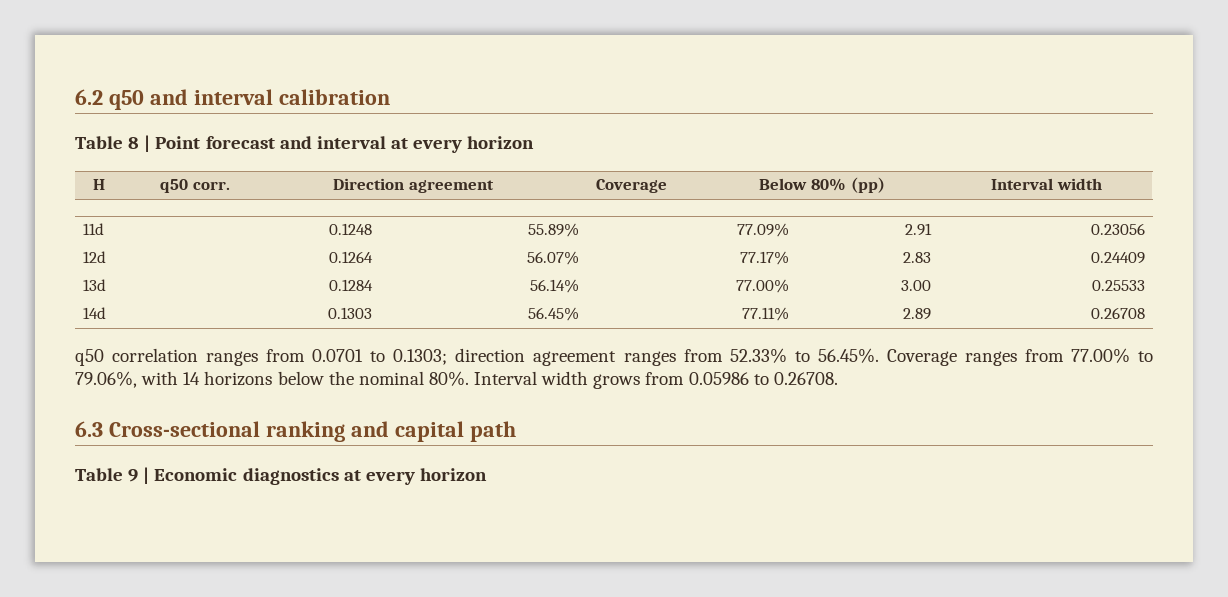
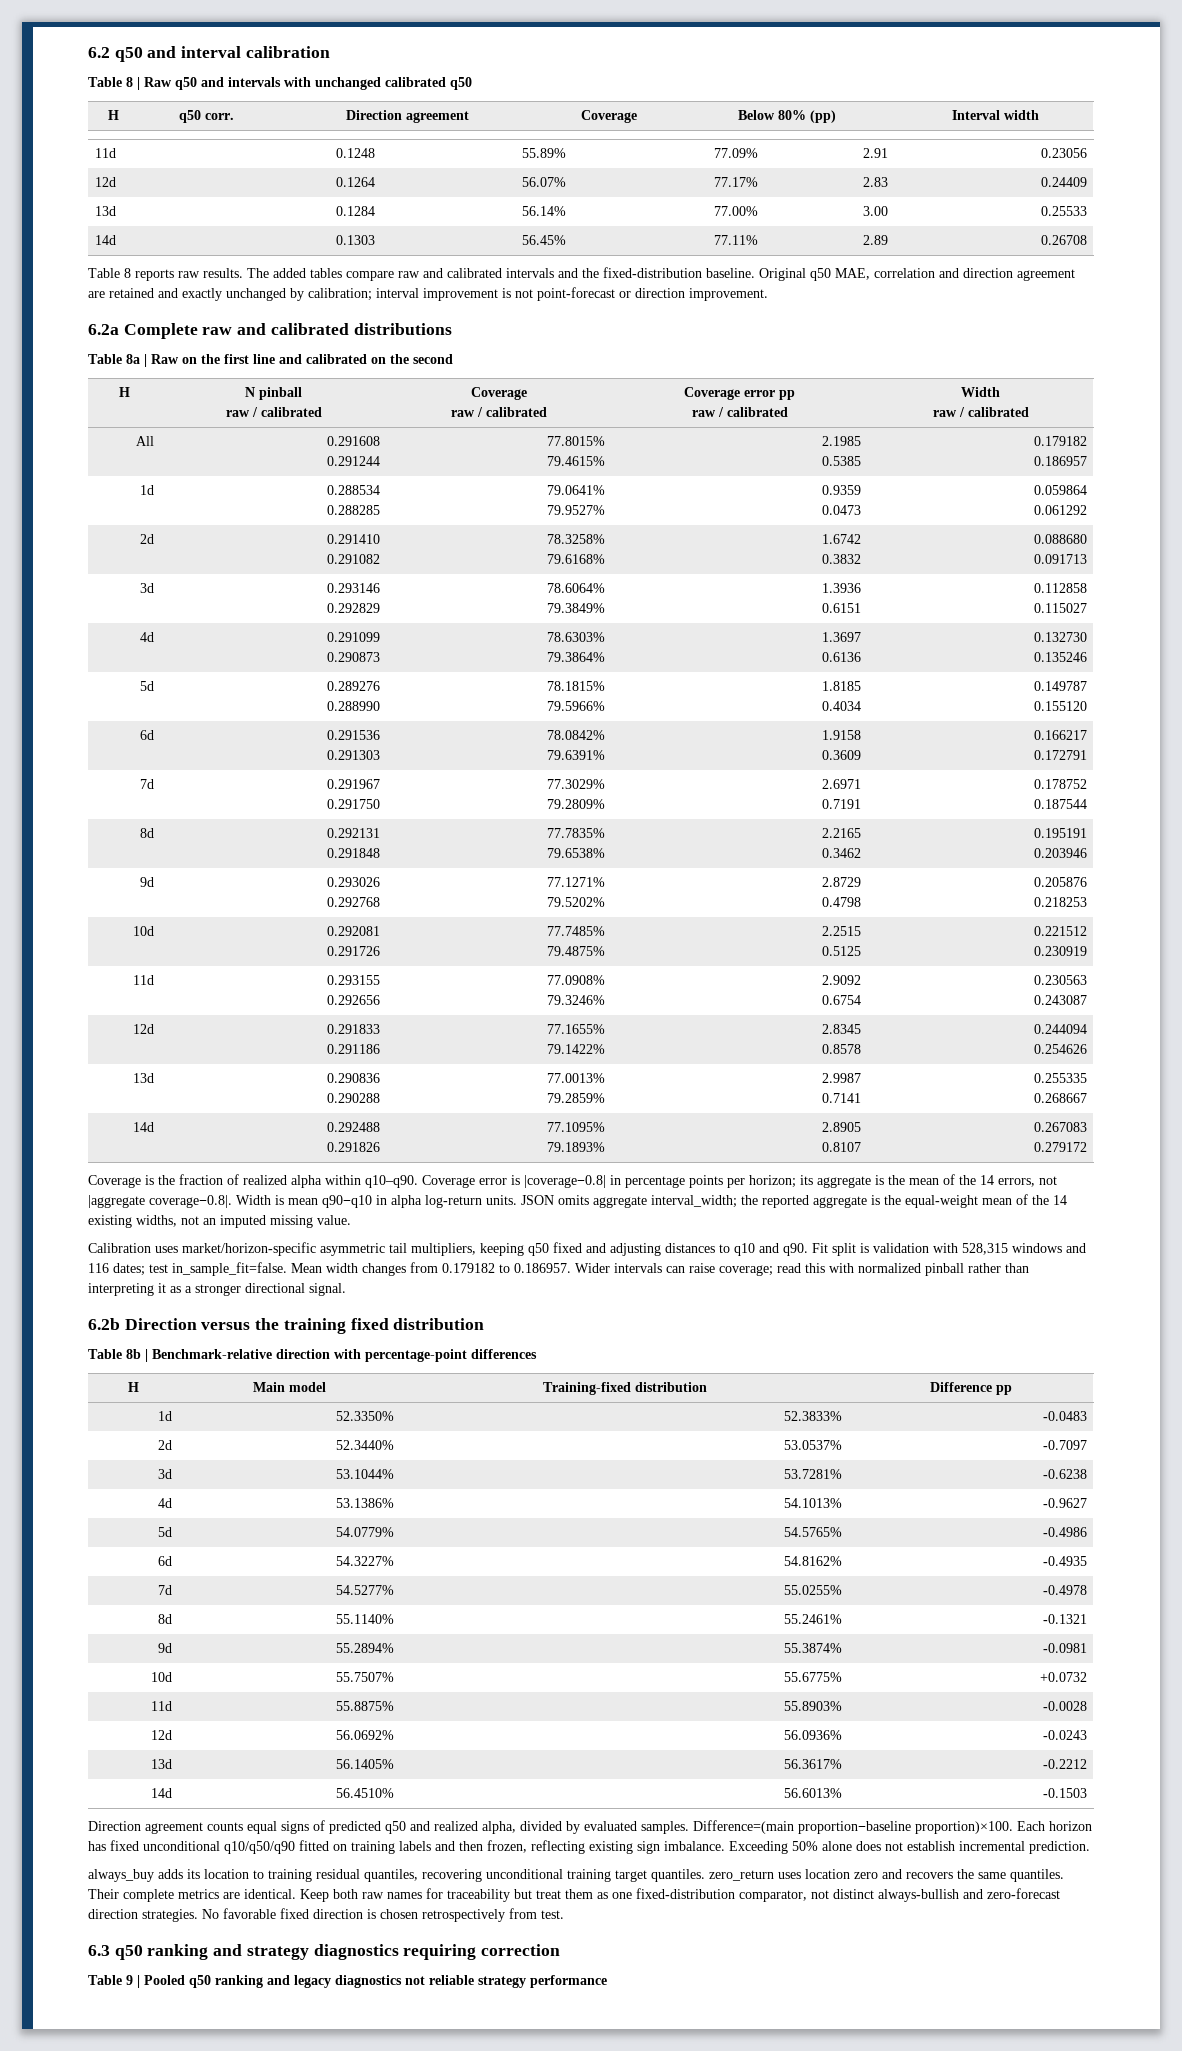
[155,136,535,153] Point forecast and interval at every horizon -> [144,77,472,90] Raw q50 and intervals with unchanged calibrated q50
[75,348,1153,366] [75,371,838,389] q50 correlation ranges from 0.0701 to 0.1303; direction agreement ranges from 52.33% to 56.45%. Coverage ranges from 77.00% to 79.06%, with 14 horizons below the nominal 80%. Interval width grows from 0.05986 to 0.26708. -> [88,267,1075,281] [88,287,768,301] [88,323,452,339] [88,354,453,367] [119,387,130,397] [245,387,302,400] [225,407,322,417] [471,387,527,400] [451,407,547,417] [684,387,795,400] [691,407,788,417] [961,387,1000,397] [932,407,1029,417] [135,436,154,446] [326,436,380,446] [326,456,380,466] [546,436,605,446] [546,456,605,466] [821,436,861,446] [821,456,861,466] [1033,436,1087,446] [1033,456,1087,466] [139,485,154,495] [326,485,380,495] [326,505,380,515] [546,485,605,495] [546,505,605,515] [821,485,861,495] [821,505,861,515] [1033,485,1087,495] [1033,505,1087,515] [139,534,154,544] [326,534,380,544] [326,554,380,564] [546,534,605,544] [546,554,605,564] [821,534,861,544] [821,554,861,564] [1033,534,1087,544] [1033,554,1087,564] [139,583,154,593] [326,583,380,593] [326,603,380,613] [546,583,605,593] [546,603,605,613] [821,583,861,593] [821,603,861,613] [1033,583,1087,593] [1033,603,1087,613] [139,632,154,642] [326,632,380,642] [326,652,380,662] [546,632,605,642] [546,652,605,662] [821,632,861,642] [821,652,861,662] [1033,632,1087,642] [1033,652,1087,662] [139,681,154,691] [326,681,380,691] [326,701,380,711] [546,681,605,691] [546,701,605,711] [821,681,861,691] [821,701,861,711] [1033,681,1087,691] [1033,701,1087,711] [139,730,154,740] [326,730,380,740] [326,750,380,760] [546,730,605,740] [546,750,605,760] [821,730,861,740] [821,750,861,760] [1033,730,1087,740] [1033,750,1087,760] [139,779,154,789] [326,779,380,789] [326,799,380,809] [546,779,605,789] [546,799,605,809] [821,779,861,789] [821,799,861,809] [1033,779,1087,789] [1033,799,1087,809] [139,828,154,838] [326,828,380,838] [326,848,380,858] [546,828,605,838] [546,848,605,858] [821,828,861,838] [821,848,861,858] [1033,828,1087,838] [1033,848,1087,858] [139,877,154,887] [326,877,380,887] [326,897,380,907] [546,877,605,887] [546,897,605,907] [821,877,861,887] [821,897,861,907] [1033,877,1087,887] [1033,897,1087,907] [132,926,154,936] [326,926,380,936] [326,946,380,956] [546,926,605,936] [546,946,605,956] [821,926,861,936] [821,946,861,956] [1033,926,1087,936] [1033,946,1087,956] [132,975,154,985] [326,975,380,985] [326,995,380,1005] [546,975,605,985] [546,995,605,1005] [821,975,861,985] [821,995,861,1005] [1033,975,1087,985] [1033,995,1087,1005] [132,1024,154,1034] [326,1024,380,1034] [326,1044,380,1054] [546,1024,605,1034] [546,1044,605,1054] [821,1024,861,1034] [821,1044,861,1054] [1033,1024,1087,1034] [1033,1044,1087,1054] [132,1073,154,1083] [326,1073,380,1083] [326,1093,380,1103] [546,1073,605,1083] [546,1093,605,1103] [821,1073,861,1083] [821,1093,861,1103] [1033,1073,1087,1083] [1033,1093,1087,1103] [132,1122,154,1132] [326,1122,380,1132] [326,1142,380,1152] [546,1122,605,1132] [546,1142,605,1152] [821,1122,861,1132] [821,1142,861,1152] [1033,1122,1087,1132] [1033,1142,1087,1152] [88,1174,1057,1188] [88,1194,1067,1208] [88,1215,351,1228] [88,1242,1086,1256] [88,1262,1029,1276] [88,1283,346,1296] [88,1318,485,1334] [88,1349,537,1362] [128,1382,139,1392] [253,1382,326,1392] [542,1382,707,1395] [930,1382,1012,1395] [157,1411,172,1421] [335,1411,394,1421] [783,1411,842,1421] [1042,1411,1087,1421] [157,1440,172,1450] [335,1440,394,1450] [783,1440,842,1450] [1042,1440,1087,1450] [157,1469,172,1479] [335,1469,394,1479] [783,1469,842,1479] [1042,1469,1087,1479] [157,1498,172,1508] [335,1498,394,1508] [783,1498,842,1508] [1042,1498,1087,1508] [157,1527,172,1537] [335,1527,394,1537] [783,1527,842,1537] [1042,1527,1087,1537] [157,1556,172,1566] [335,1556,394,1566] [783,1556,842,1566] [1042,1556,1087,1566] [157,1585,172,1595] [335,1585,394,1595] [783,1585,842,1595] [1042,1585,1087,1595] [157,1614,172,1624] [335,1614,394,1624] [783,1614,842,1624] [1042,1614,1087,1624] [157,1643,172,1653] [335,1643,394,1653] [783,1643,842,1653] [1042,1643,1087,1653] [150,1672,172,1682] [335,1672,394,1682] [783,1672,842,1682] [1039,1672,1087,1682] [150,1701,172,1711] [335,1701,394,1711] [783,1701,842,1711] [1042,1701,1087,1711] [150,1730,172,1740] [335,1730,394,1740] [783,1730,842,1740] [1042,1730,1087,1740] [150,1759,172,1769] [335,1759,394,1769] [783,1759,842,1769] [1042,1759,1087,1769] [150,1788,172,1798] [335,1788,394,1798] [783,1788,842,1798] [1042,1788,1087,1798] [88,1820,1092,1834] [88,1840,1090,1854] [88,1869,1064,1882] [88,1888,1060,1902] [88,1908,564,1922] Table 8 reports raw results. The added tables compare raw and calibrated intervals and the fixed-distribution baseline. Original q50 MAE, correlation and direction agreement are retained and exactly unchanged by calibration; interval improvement is not point-forecast or direction improvement. // 6.2a Complete raw and calibrated distributions // Table 8a | Raw on the first line and calibrated on the second // H | N pinball // raw / calibrated | Coverage // raw / calibrated | Coverage error pp // raw / calibrated | Width // raw / calibrated // All | 0.291608 // 0.291244 | 77.8015% // 79.4615% | 2.1985 // 0.5385 | 0.179182 // 0.186957 // 1d | 0.288534 // 0.288285 | 79.0641% // 79.9527% | 0.9359 // 0.0473 | 0.059864 // 0.061292 // 2d | 0.291410 // 0.291082 | 78.3258% // 79.6168% | 1.6742 // 0.3832 | 0.088680 // 0.091713 // 3d | 0.293146 // 0.292829 | 78.6064% // 79.3849% | 1.3936 // 0.6151 | 0.112858 // 0.115027 // 4d | 0.291099 // 0.290873 | 78.6303% // 79.3864% | 1.3697 // 0.6136 | 0.132730 // 0.135246 // 5d | 0.289276 // 0.288990 | 78.1815% // 79.5966% | 1.8185 // 0.4034 | 0.149787 // 0.155120 // 6d | 0.291536 // 0.291303 | 78.0842% // 79.6391% | 1.9158 // 0.3609 | 0.166217 // 0.172791 // 7d | 0.291967 // 0.291750 | 77.3029% // 79.2809% | 2.6971 // 0.7191 | 0.178752 // 0.187544 // 8d | 0.292131 // 0.291848 | 77.7835% // 79.6538% | 2.2165 // 0.3462 | 0.195191 // 0.203946 // 9d | 0.293026 // 0.292768 | 77.1271% // 79.5202% | 2.8729 // 0.4798 | 0.205876 // 0.218253 // 10d | 0.292081 // 0.291726 | 77.7485% // 79.4875% | 2.2515 // 0.5125 | 0.221512 // 0.230919 // 11d | 0.293155 // 0.292656 | 77.0908% // 79.3246% | 2.9092 // 0.6754 | 0.230563 // 0.243087 // 12d | 0.291833 // 0.291186 | 77.1655% // 79.1422% | 2.8345 // 0.8578 | 0.244094 // 0.254626 // 13d | 0.290836 // 0.290288 | 77.0013% // 79.2859% | 2.9987 // 0.7141 | 0.255335 // 0.268667 // 14d | 0.292488 // 0.291826 | 77.1095% // 79.1893% | 2.8905 // 0.8107 | 0.267083 // 0.279172 // Coverage is the fraction of realized alpha within q10–q90. Coverage error is |coverage−0.8| in percentage points per horizon; its aggregate is the mean of the 14 errors, not |aggregate coverage−0.8|. Width is mean q90−q10 in alpha log-return units. JSON omits aggregate interval_width; the reported aggregate is the equal-weight mean of the 14 existing widths, not an imputed missing value. // Calibration uses market/horizon-specific asymmetric tail multipliers, keeping q50 fixed and adjusting distances to q10 and q90. Fit split is validation with 528,315 windows and 116 dates; test in_sample_fit=false. Mean width changes from 0.179182 to 0.186957. Wider intervals can raise coverage; read this with normalized pinball rather than interpreting it as a stronger directional signal. // 6.2b Direction versus the training fixed distribution // Table 8b | Benchmark-relative direction with percentage-point differences // H | Main model | Training-fixed distribution | Difference pp // 1d | 52.3350% | 52.3833% | -0.0483 // 2d | 52.3440% | 53.0537% | -0.7097 // 3d | 53.1044% | 53.7281% | -0.6238 // 4d | 53.1386% | 54.1013% | -0.9627 // 5d | 54.0779% | 54.5765% | -0.4986 // 6d | 54.3227% | 54.8162% | -0.4935 // 7d | 54.5277% | 55.0255% | -0.4978 // 8d | 55.1140% | 55.2461% | -0.1321 // 9d | 55.2894% | 55.3874% | -0.0981 // 10d | 55.7507% | 55.6775% | +0.0732 // 11d | 55.8875% | 55.8903% | -0.0028 // 12d | 56.0692% | 56.0936% | -0.0243 // 13d | 56.1405% | 56.3617% | -0.2212 // 14d | 56.4510% | 56.6013% | -0.1503 // Direction agreement counts equal signs of predicted q50 and realized alpha, divided by evaluated samples. Difference=(main proportion−baseline proportion)×100. Each horizon has fixed unconditional q10/q50/q90 fitted on training labels and then frozen, reflecting existing sign imbalance. Exceeding 50% alone does not establish incremental prediction. // always_buy adds its location to training residual quantiles, recovering unconditional training target quantiles. zero_return uses location zero and recovers the same quantiles. Their complete metrics are identical. Keep both raw names for traceability but treat them as one fixed-distribution comparator, not distinct always-bullish and zero-forecast direction strategies. No favorable fixed direction is chosen retrospectively from test.
[108,421,516,442] Cross-sectional ranking and capital path -> [114,1944,561,1960] q50 ranking and strategy diagnostics requiring correction
[154,468,487,485] Economic diagnostics at every horizon -> [144,1975,607,1988] Pooled q50 ranking and legacy diagnostics not reliable strategy performance

